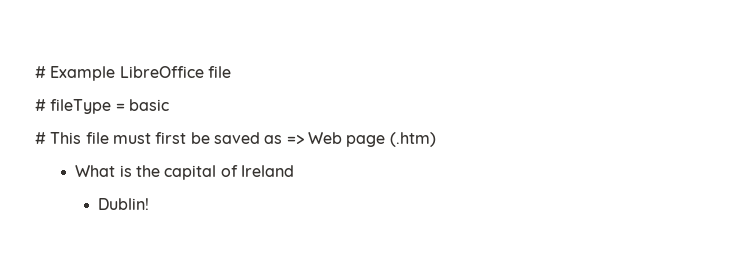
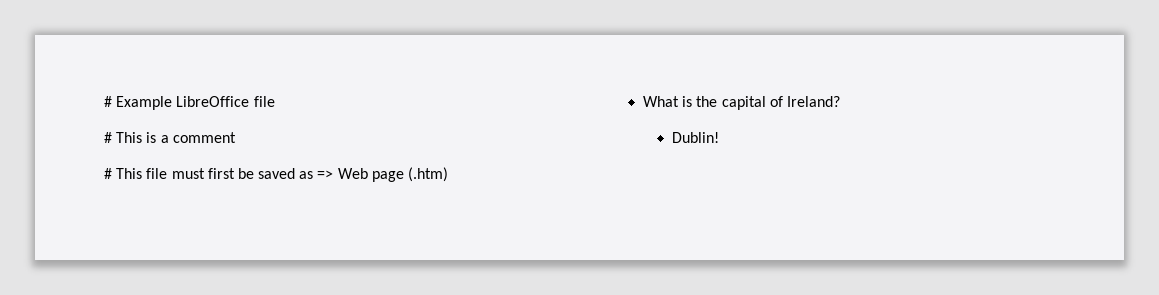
[50,99,169,114] fileType = basic -> [116,132,236,143] This is a comment
[240,165,294,177] Ireland -> [786,96,840,107] Ireland?

